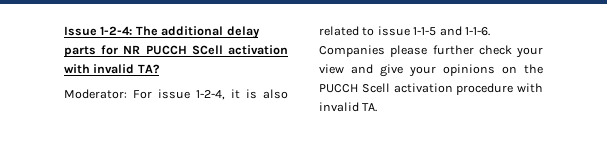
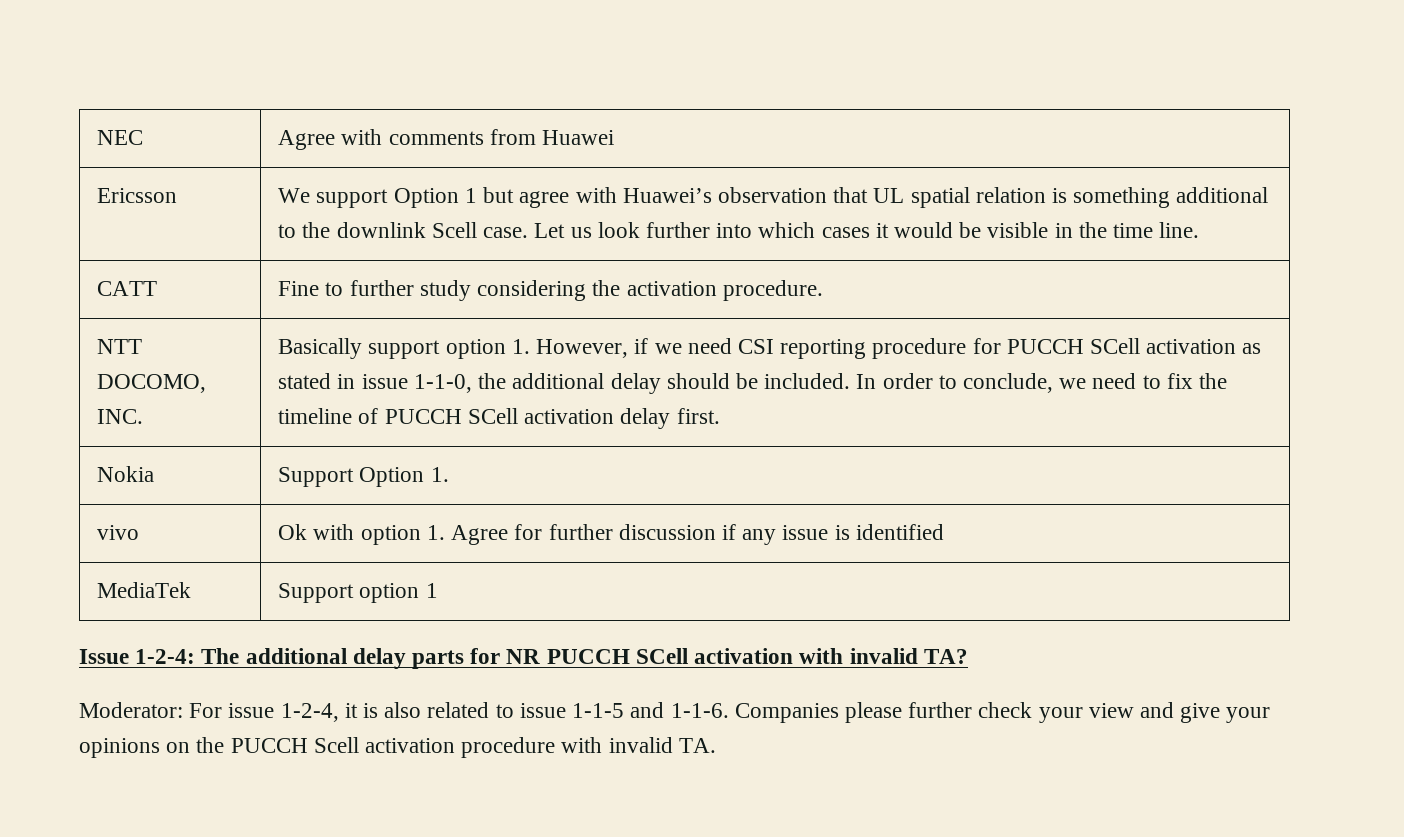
(64, 31) none -> [97,130,144,145] [278,129,615,150] [97,188,178,203] [278,187,1269,208] [278,222,1200,238] [97,281,158,296] [278,280,823,301] [97,339,143,354] [97,374,207,393] [97,409,144,424] [278,338,1262,359] [278,373,1228,394] [278,408,720,429] [97,466,155,482] [278,467,449,487] [97,525,140,540] [278,524,944,545] [97,582,192,598] [278,583,438,603] NEC | Agree with comments from Huawei // Ericsson | We support Option 1 but agree with Huawei’s observation that UL spatial relation is something additional to the downlink Scell case. Let us look further into which cases it would be visible in the time line. // CATT | Fine to further study considering the activation procedure. // NTT DOCOMO, INC. | Basically support option 1. However, if we need CSI reporting procedure for PUCCH SCell activation as stated in issue 1-1-0, the additional delay should be included. In order to conclude, we need to fix the timeline of PUCCH SCell activation delay first. // Nokia | Support Option 1. // vivo | Ok with option 1. Agree for further discussion if any issue is identified // MediaTek | Support option 1 //

